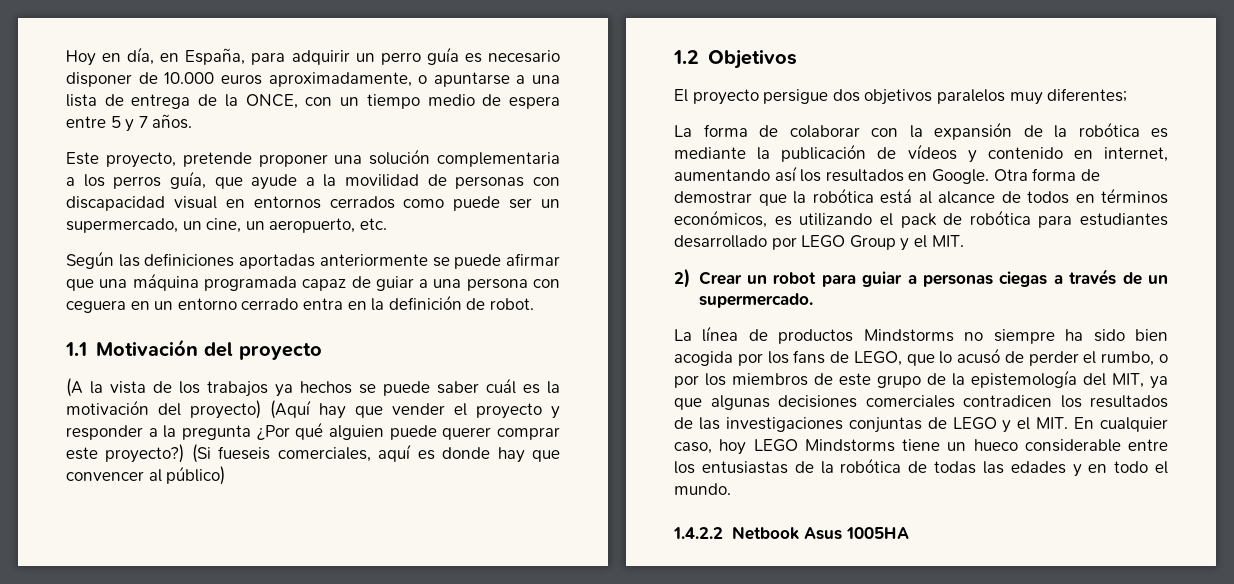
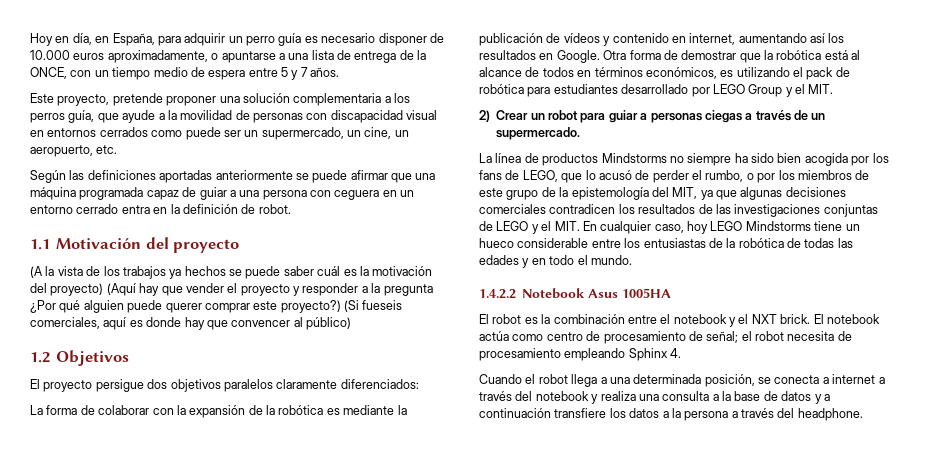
[1009,88,1128,105] muy diferentes; -> [276,379,419,389] claramente diferenciados:
[731,526,799,540] Netbook -> [522,288,586,299] Notebook
(909, 533) none -> [479,314,880,327] [479,331,852,344] [479,348,682,361] [479,374,885,387] [479,391,830,404] [479,408,863,421] // El robot es la combinación entre el notebook y el NXT brick. El notebook actúa como centro de procesamiento de señal; el robot necesita de procesamiento empleando Sphinx 4. // Cuando el robot llega a una determinada posición, se conecta a internet a través del notebook y realiza una consulta a la base de datos y a continuación transfiere los datos a la persona a través del headphone.

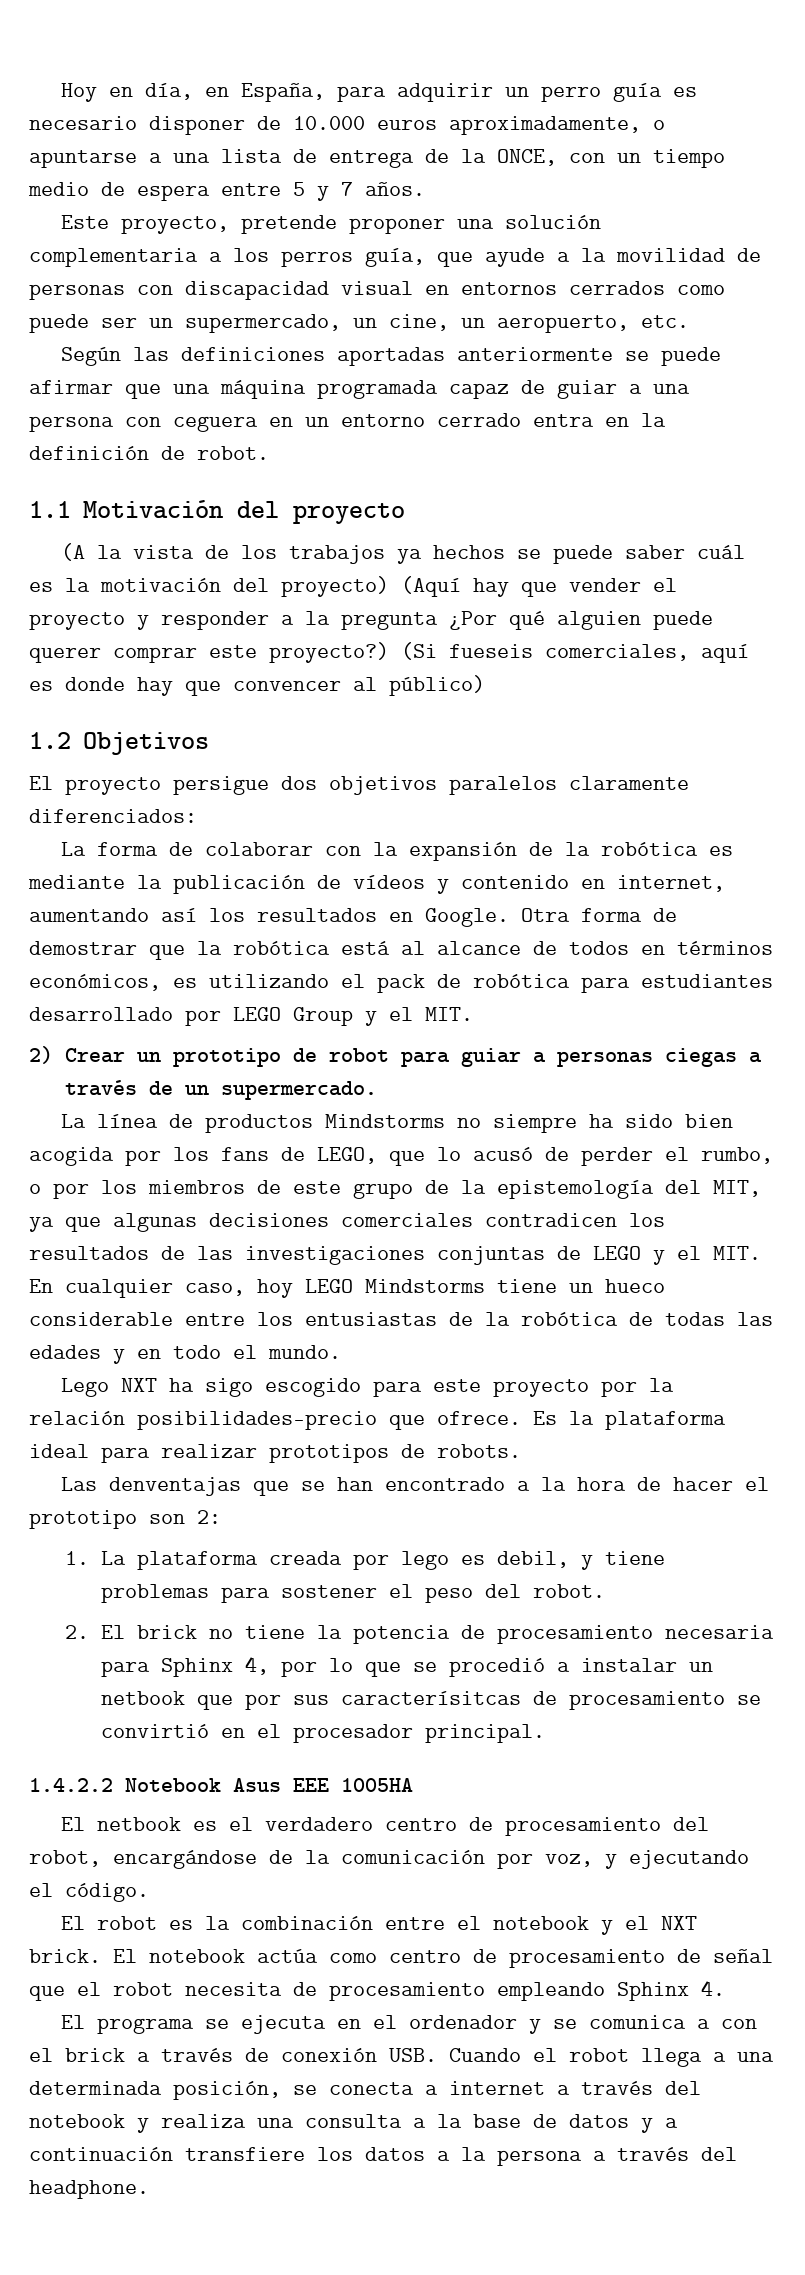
(545, 116) none -> [172,1048,317,1067] prototipo de
(632, 260) none -> [61,1378,675,1397] [29,1411,726,1430] [29,1444,521,1463] [61,1477,770,1496] [29,1510,221,1529] [64,1551,665,1570] [100,1584,605,1603] [64,1625,774,1644] [100,1656,713,1677] [100,1691,761,1710] [100,1724,545,1743] // Lego NXT ha sigo escogido para este proyecto por la relación posibilidades-precio que ofrece. Es la plataforma ideal para realizar prototipos de robots. // Las denventajas que se han encontrado a la hora de hacer el prototipo son 2: // 1. La plataforma creada por lego es debil, y tiene problemas para sostener el peso del robot. // 2. El brick no tiene la potencia de procesamiento necesaria para Sphinx 4, por lo que se procedió a instalar un netbook que por sus caracterísitcas de procesamiento se convirtió en el procesador principal.
(619, 293) none -> [292,1778,329,1792] EEE
(672, 293) none -> [61,1817,710,1836] [29,1850,749,1869] [29,1883,149,1902] // El netbook es el verdadero centro de procesamiento del robot, encargándose de la comunicación por voz, y ejecutando el código.
[706,331,739,343] señal; -> [713,1949,773,1963] [29,1986,65,2001] señal que
(682, 353) none -> [61,2015,758,2034] [29,2048,437,2062] El programa se ejecuta en el ordenador y se comunica a con el brick a través de conexión USB.

